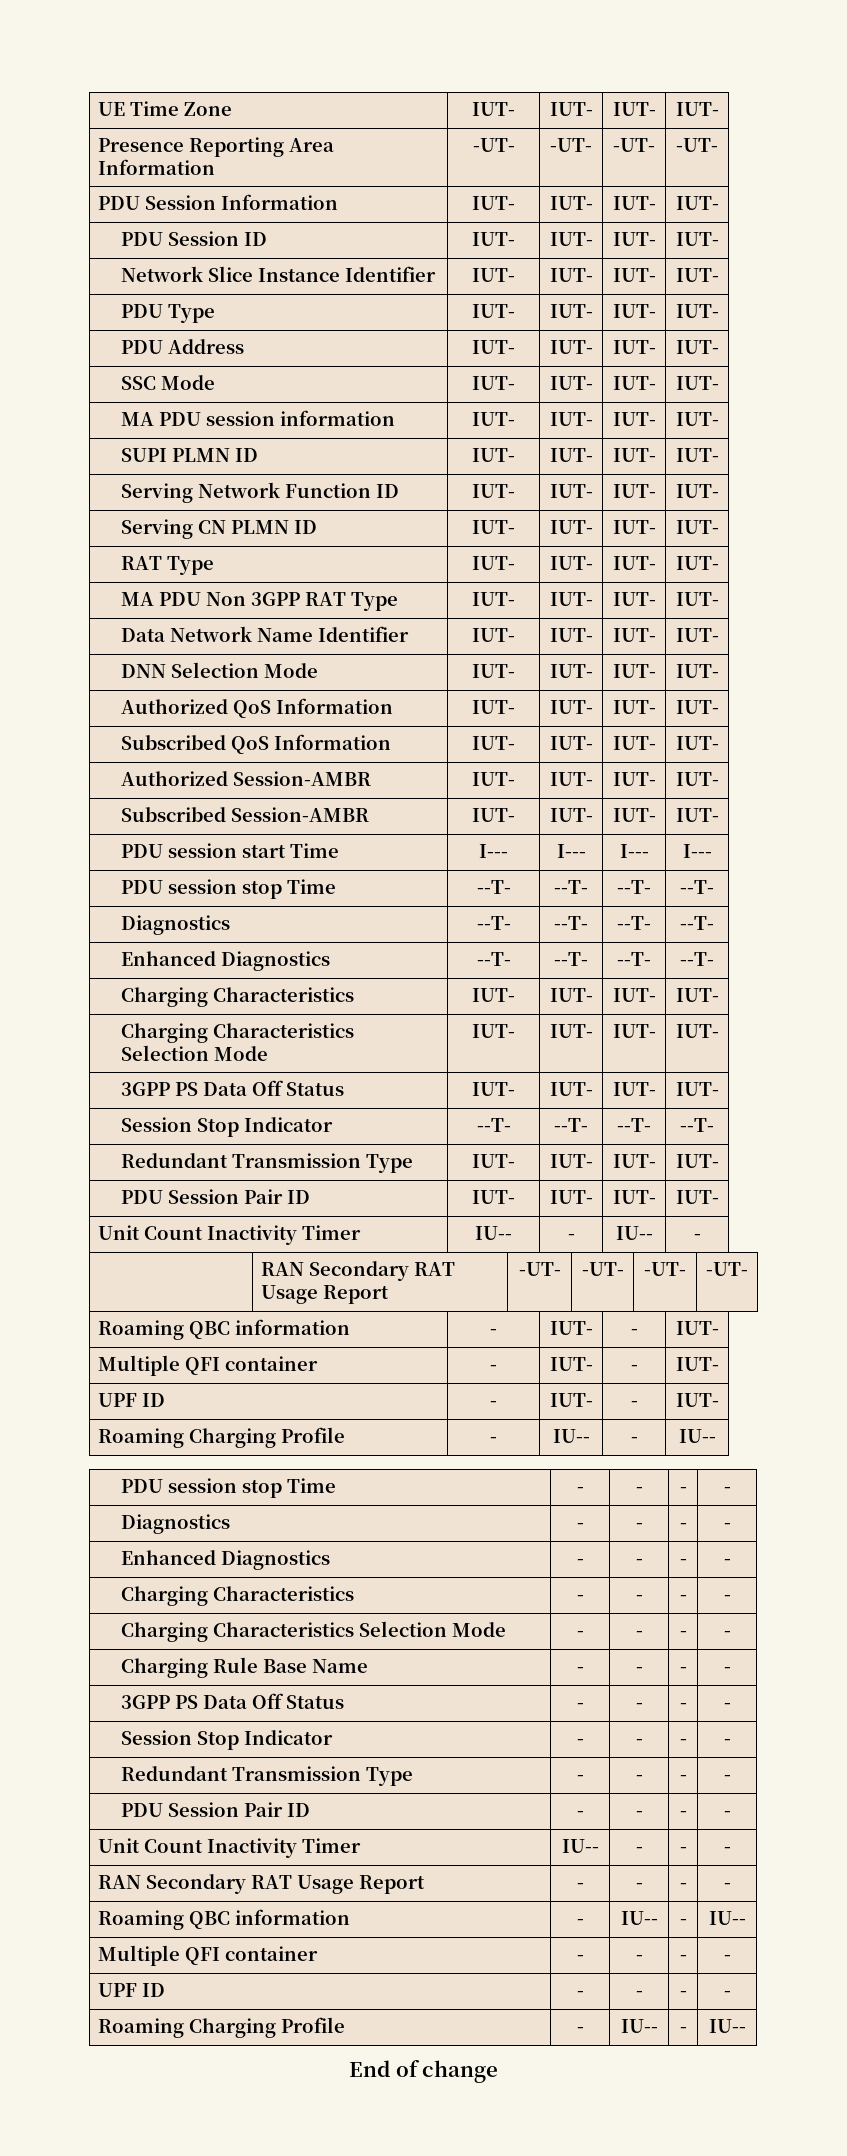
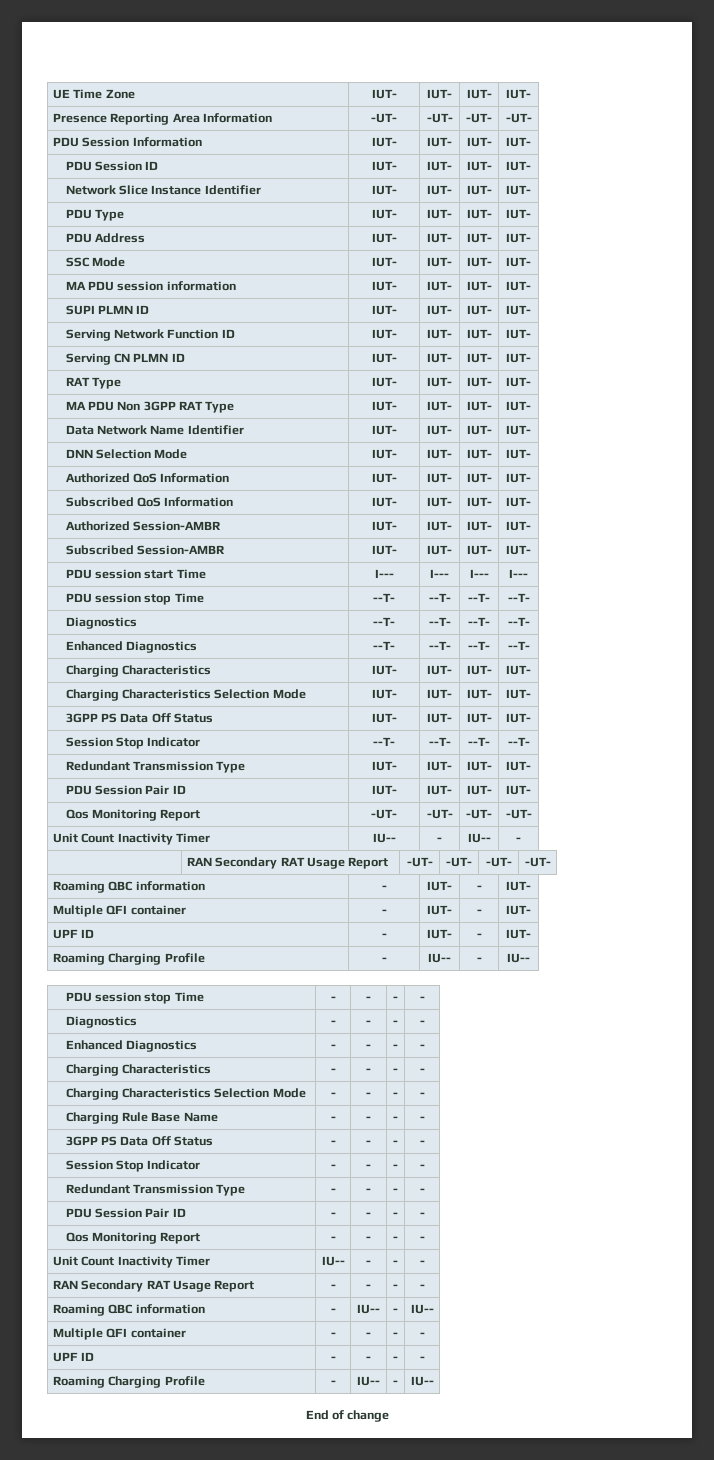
(719, 1197) none -> [65,809,201,821] [371,809,397,819] [426,809,453,819] [466,809,492,819] [505,809,532,819] // Qos Monitoring Report | -UT- | -UT- | -UT- | -UT-
(731, 1814) none -> [65,1232,201,1244] [330,1236,336,1241] [366,1236,371,1241] [393,1236,398,1241] [419,1236,425,1241] // Qos Monitoring Report | - | - | - | -

